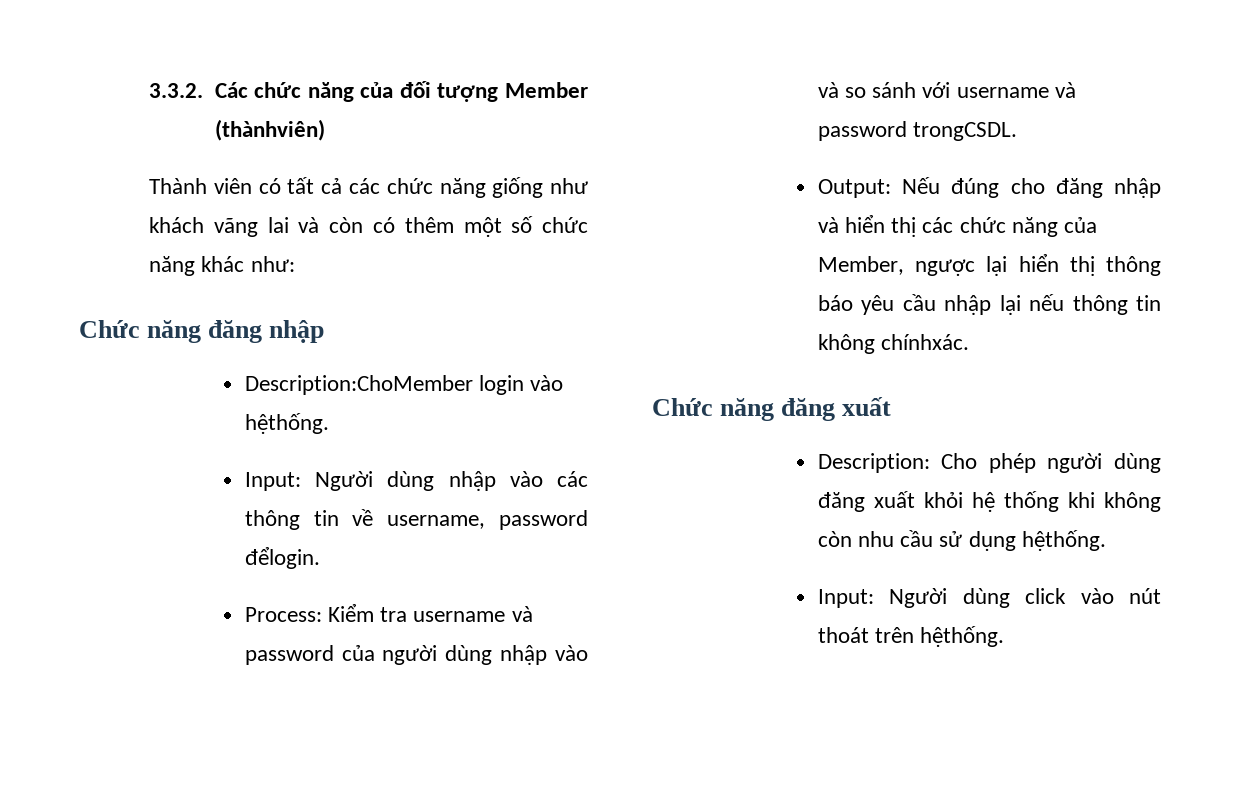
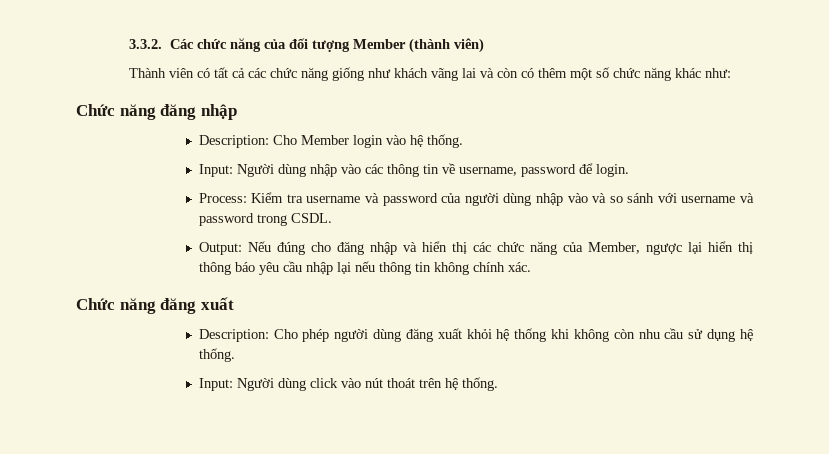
[214,119,325,141] (thànhviên) -> [408,38,484,53] (thành viên)
[244,375,564,395] [244,413,329,434] Description:ChoMember login vào hệthống. -> [198,134,463,148] Description: Cho Member login vào hệ thống.
[244,547,320,569] đểlogin. -> [578,163,629,177] để login.
[912,122,1017,141] trongCSDL. -> [256,213,332,226] trong CSDL.
[880,334,969,350] chínhxác. -> [472,262,531,272] chính xác.
[1021,530,1106,551] hệthống. -> [739,329,753,341] [198,348,235,362] hệ thống.
[920,626,1005,647] hệthống. -> [444,377,498,391] hệ thống.

